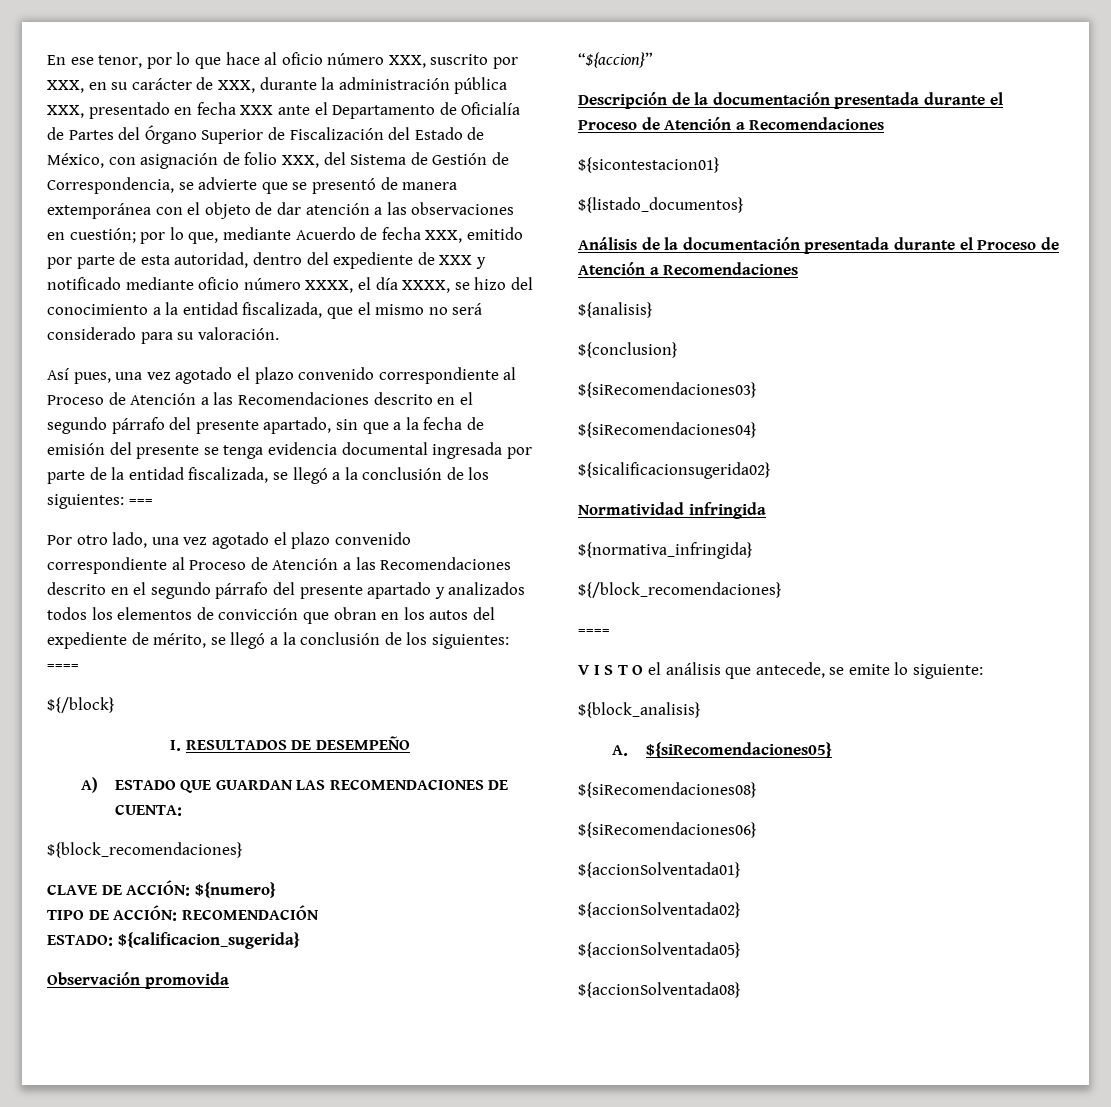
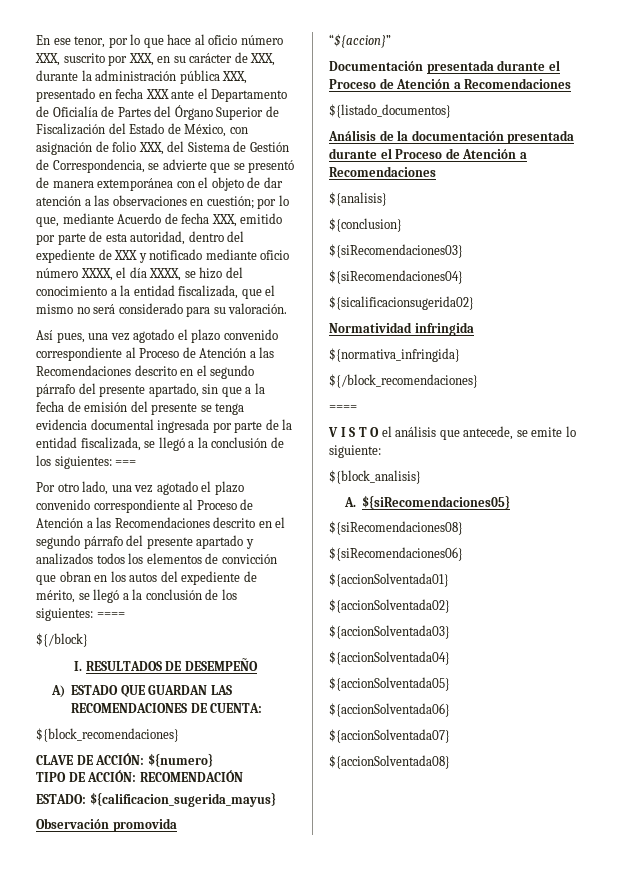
[117,932,300,949] ${calificacion_sugerida} -> [89,792,276,807] ${calificacion_sugerida_mayus}
[578,92,1003,109] [578,117,885,130] [578,157,720,173] Descripción de la documentación presentada durante el Proceso de Atención a Recomendaciones // ${sicontestacion01} -> [329,60,560,74] [329,78,572,89] Documentación presentada durante el Proceso de Atención a Recomendaciones
(741, 910) none -> [329,625,450,639] [329,651,450,665] // ${accionSolventada03} // ${accionSolventada04}
(741, 950) none -> [329,703,450,717] [329,729,450,743] // ${accionSolventada06} // ${accionSolventada07}

